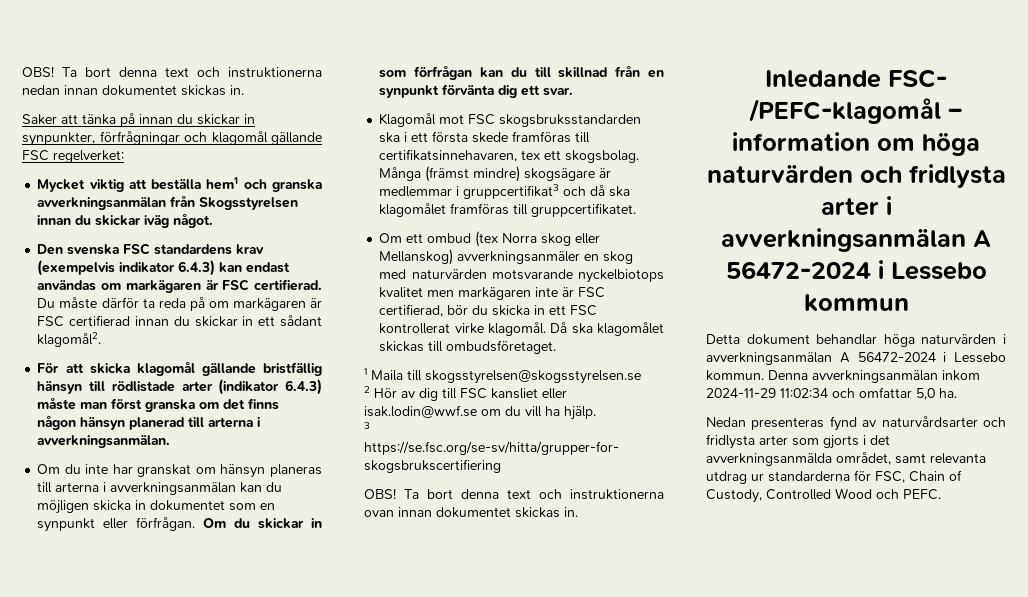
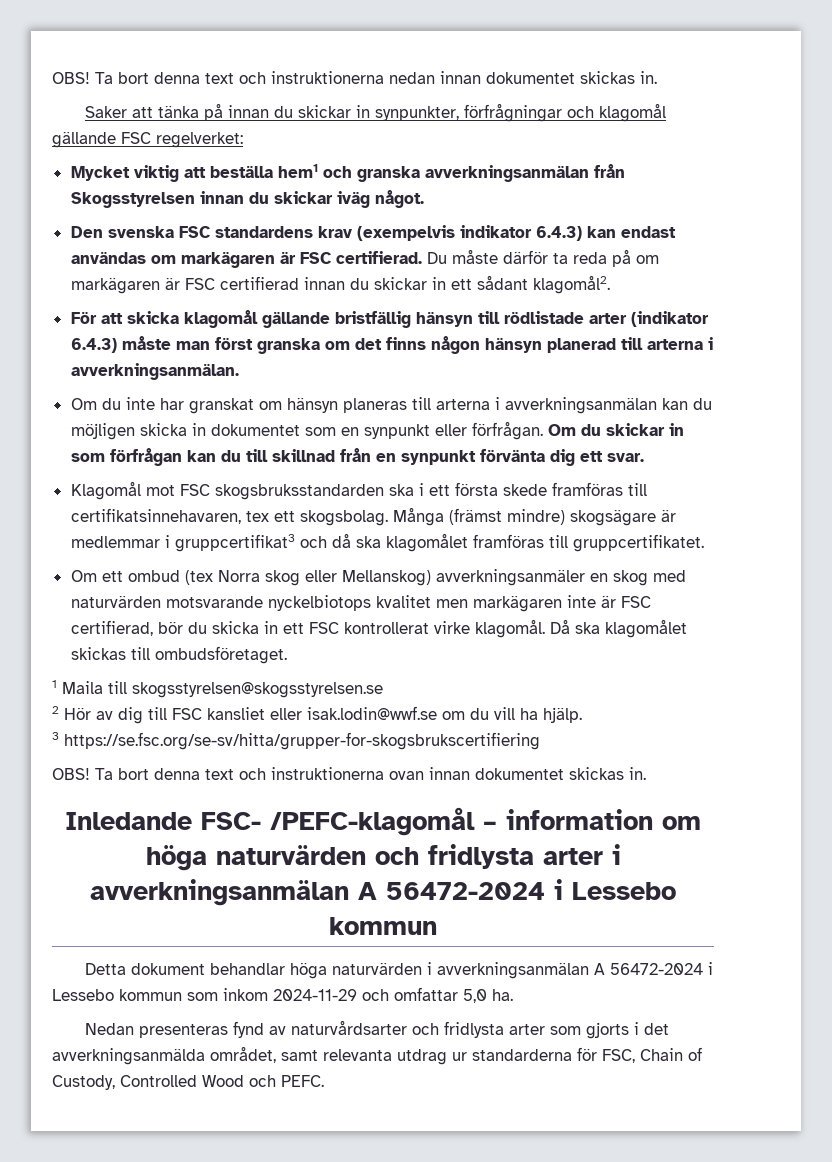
[706,370,938,383] kommun. Denna avverkningsanmälan -> [119,989,218,1001] kommun som
[780,388,828,398] 11:02:34 -> (357, 995) none

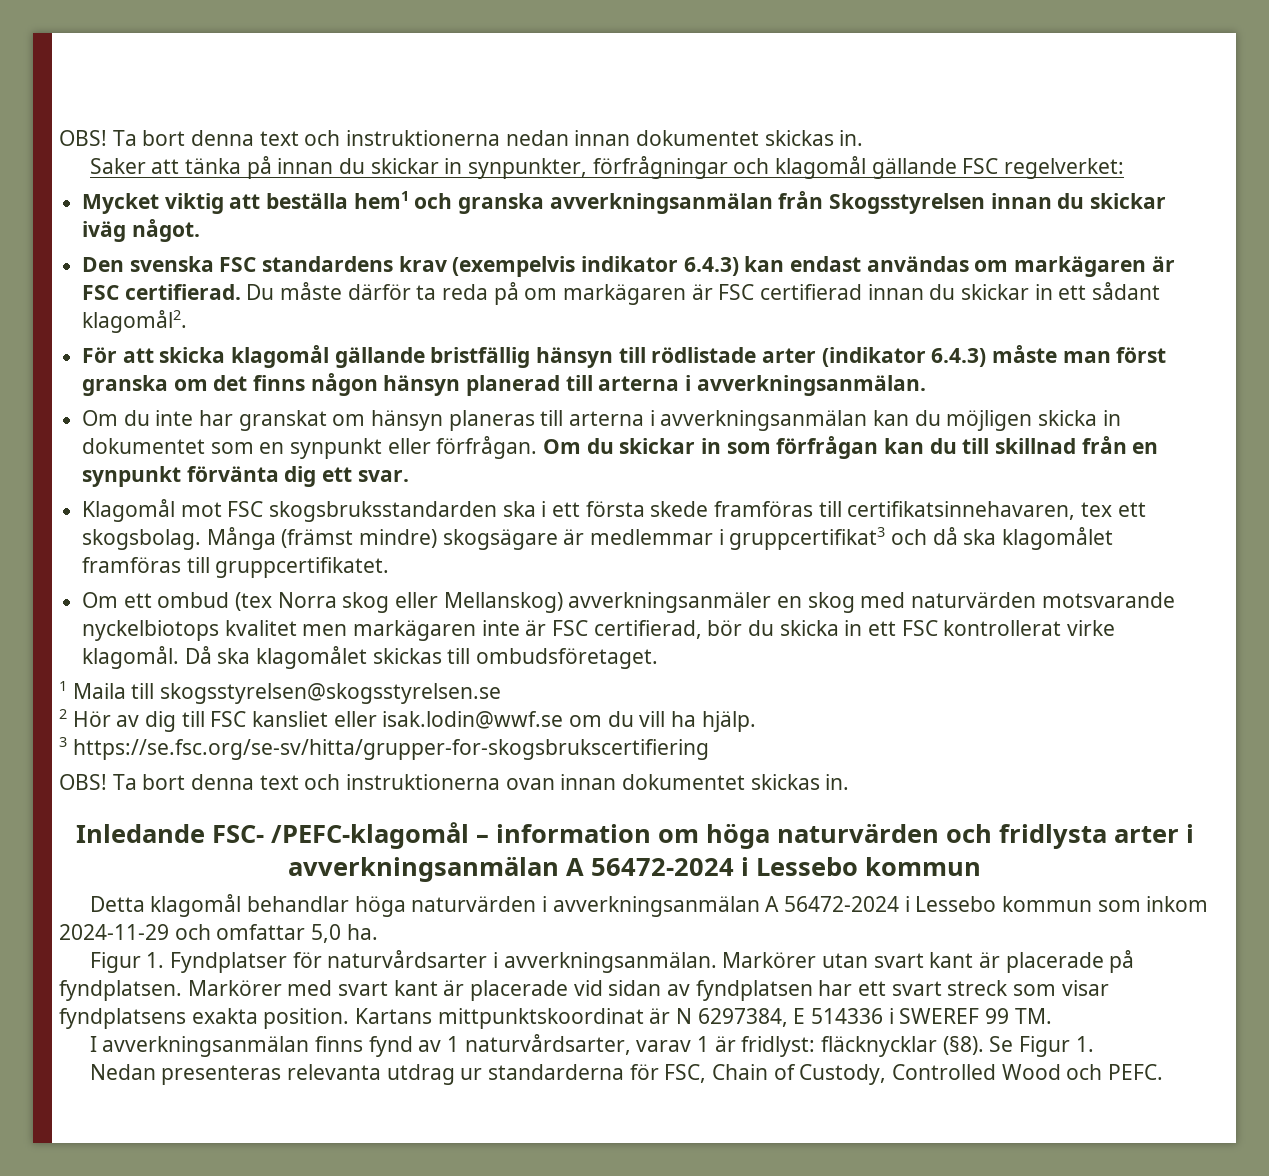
[130,963,205,975] dokument -> [150,894,242,917] klagomål
[84,1020,669,1039] [52,1046,318,1065] Nedan presenteras fynd av naturvårdsarter och fridlysta arter som gjorts i det avverkningsanmälda området, samt -> [89,950,1135,973] [59,980,1109,1001] [59,1008,1052,1029] [89,1034,1094,1057] [89,1064,282,1085] Figur 1. Fyndplatser för naturvårdsarter i avverkningsanmälan. Markörer utan svart kant är placerade på fyndplatsen. Markörer med svart kant är placerade vid sidan av fyndplatsen har ett svart streck som visar fyndplatsens exakta position. Kartans mittpunktskoordinat är N 6297384, E 514336 i SWEREF 99 TM. // I avverkningsanmälan finns fynd av 1 naturvårdsarter, varav 1 är fridlyst: fläcknycklar (§8). Se Figur 1. // Nedan presenteras

